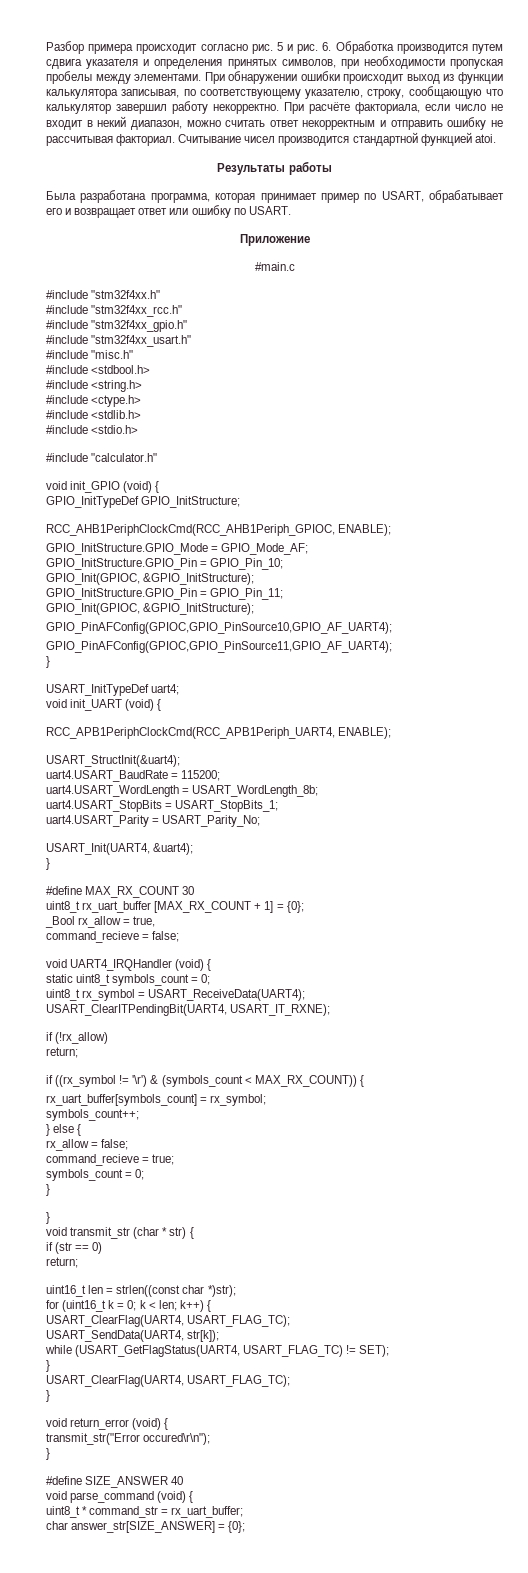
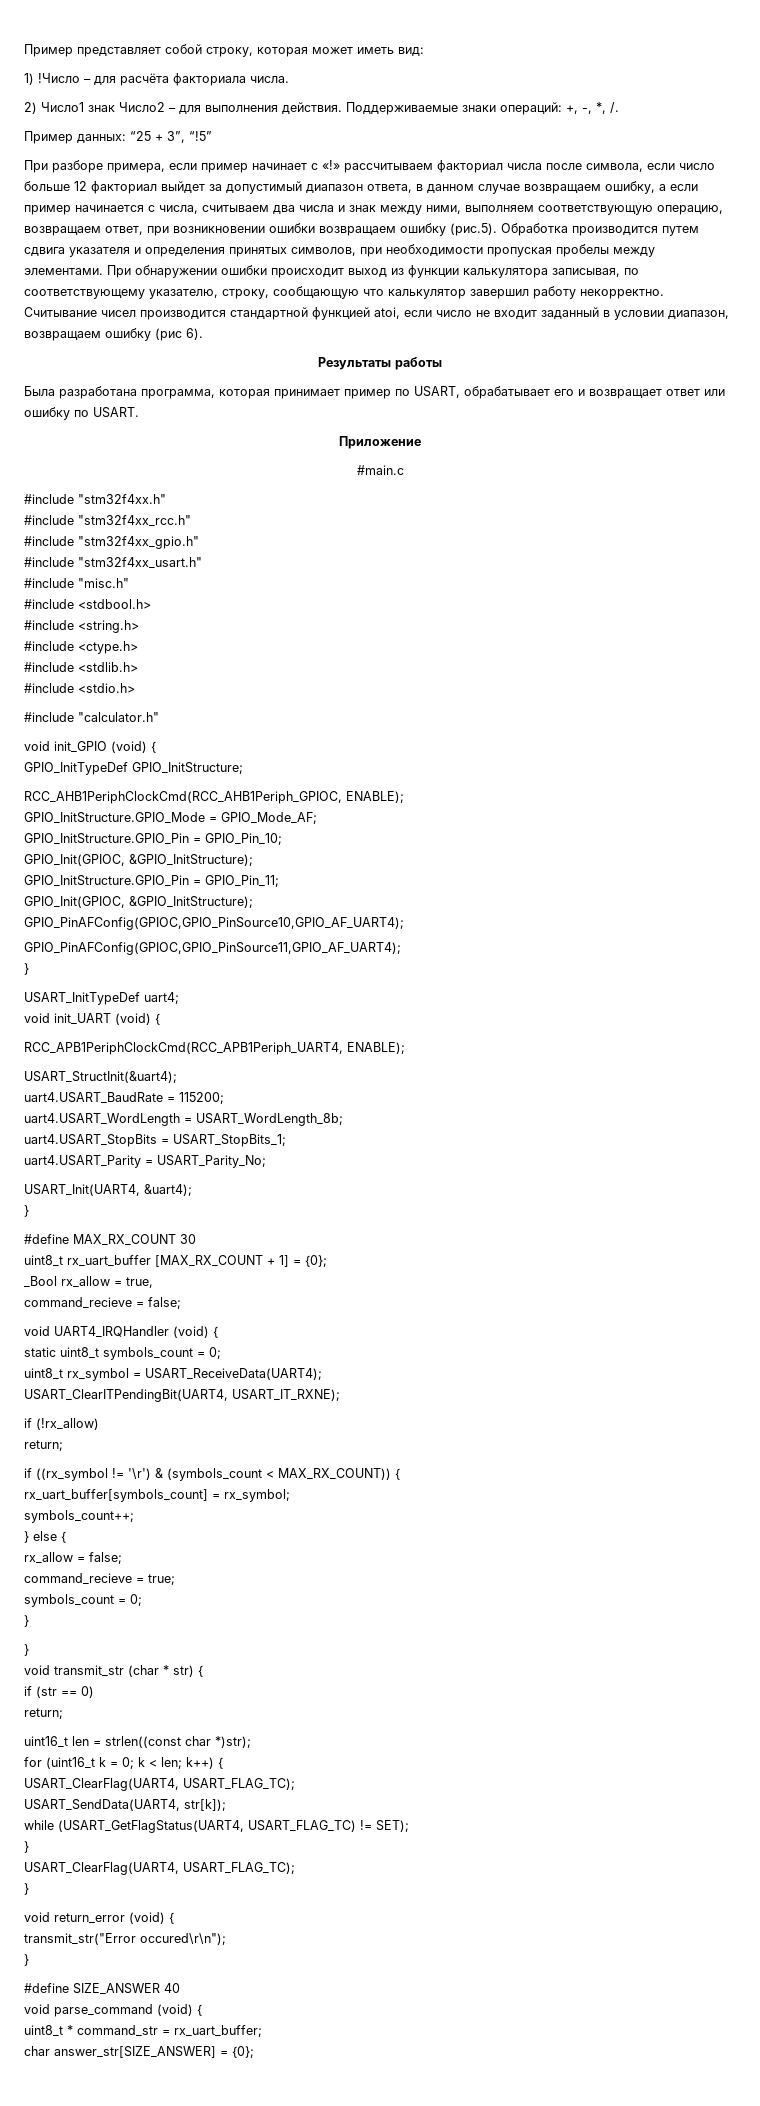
[46,41,332,54] Разбор примера происходит согласно рис. 5 и рис. 6. -> [24,44,424,57] [24,73,289,86] [24,102,619,115] [24,131,212,144] [24,160,715,173] [24,181,698,194] [24,205,723,215] [24,223,497,236] Пример представляет собой строку, которая может иметь вид: // 1) !Число – для расчёта факториала числа. // 2) Число1 знак Число2 – для выполнения действия. Поддерживаемые знаки операций: +, -, *, /. // Пример данных: “25 + 3”, “!5” // При разборе примера, если пример начинает с «!» рассчитываем факториал числа после символа, если число больше 12 факториал выйдет за допустимый диапазон ответа, в данном случае возвращаем ошибку, а если пример начинается с числа, считываем два числа и знак между ними, выполняем соответствующую операцию, возвращаем ответ, при возникновении ошибки возвращаем ошибку (рис.5).
[284,102,503,114] [46,116,503,130] [46,134,176,146] При расчёте факториала, если число не входит в некий диапазон, можно считать ответ некорректным и отправить ошибку не рассчитывая факториал. -> (664, 294) none
[474,134,496,143] atoi. -> [374,307,729,320] [24,328,203,341] atoi, если число не входит заданный в условии диапазон, возвращаем ошибку (рис 6).

